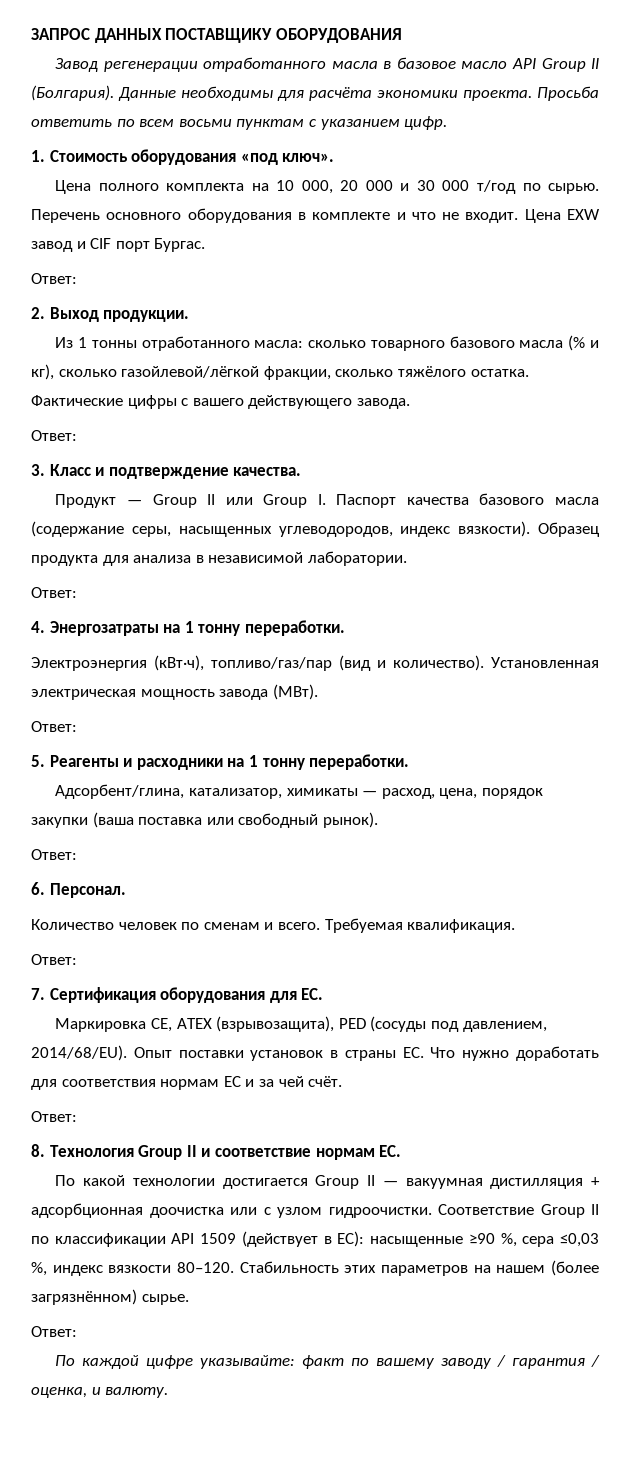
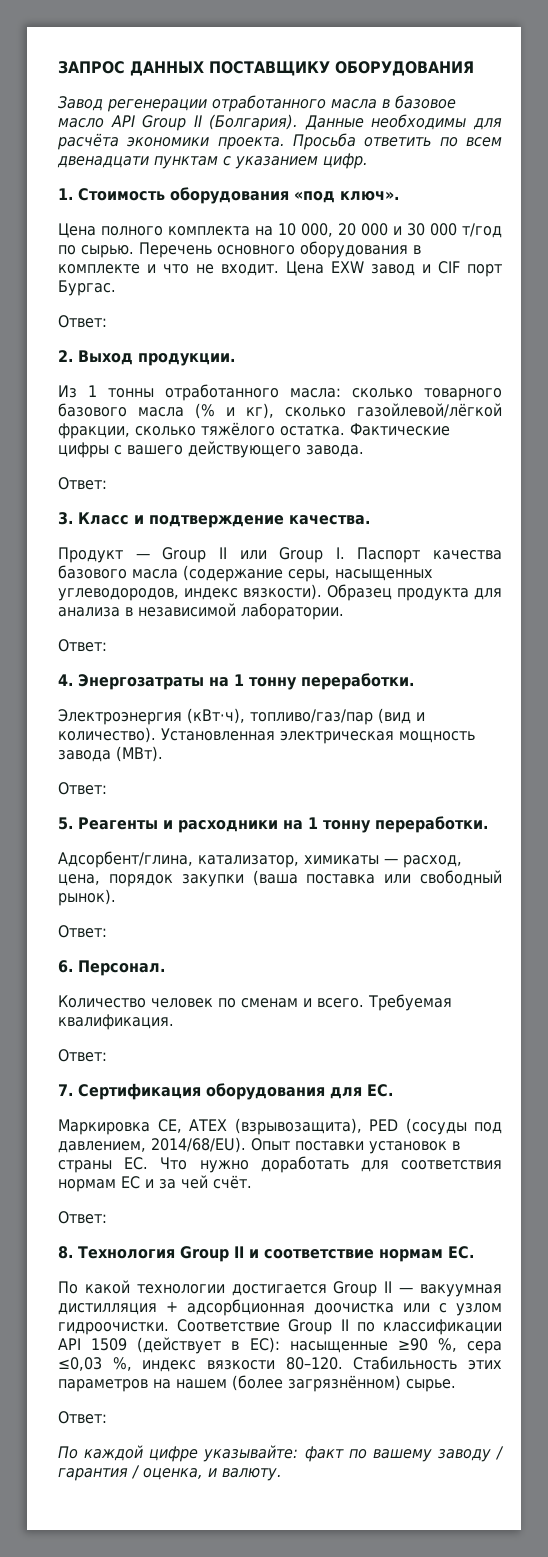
[178,119,232,127] восьми -> [57,156,149,168] двенадцати

